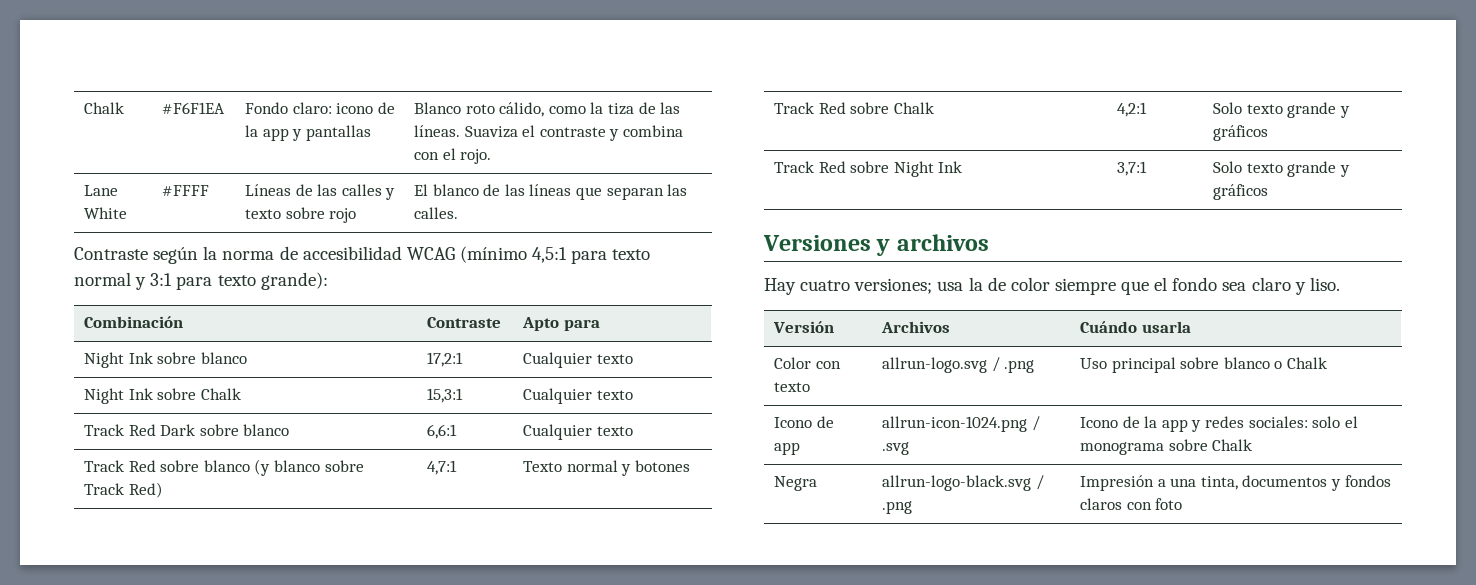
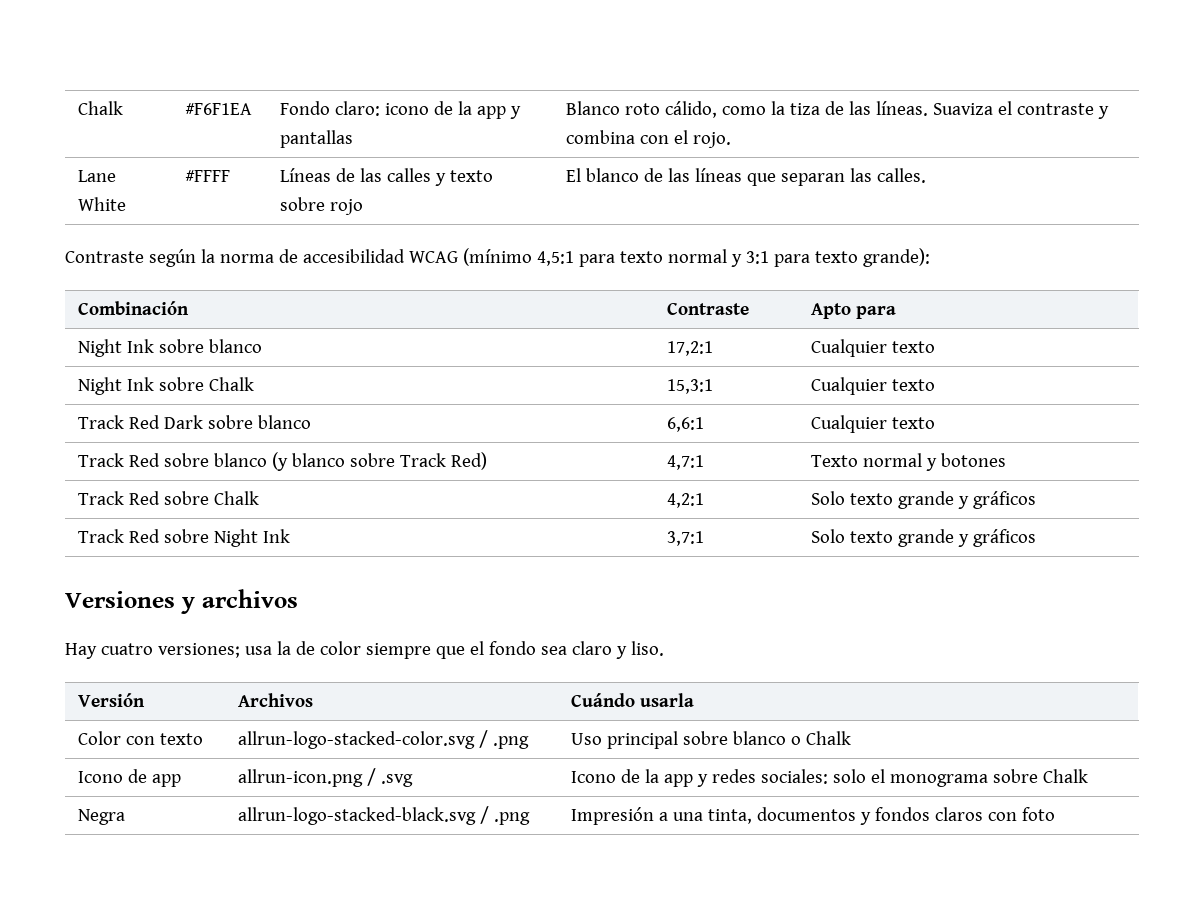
[882,357,988,373] allrun-logo.svg -> [238,731,476,749] allrun-logo-stacked-color.svg
[882,416,1028,432] allrun-icon-1024.png -> [238,769,364,787] allrun-icon.png
[882,475,1032,491] allrun-logo-black.svg -> [238,807,477,825] allrun-logo-stacked-black.svg

